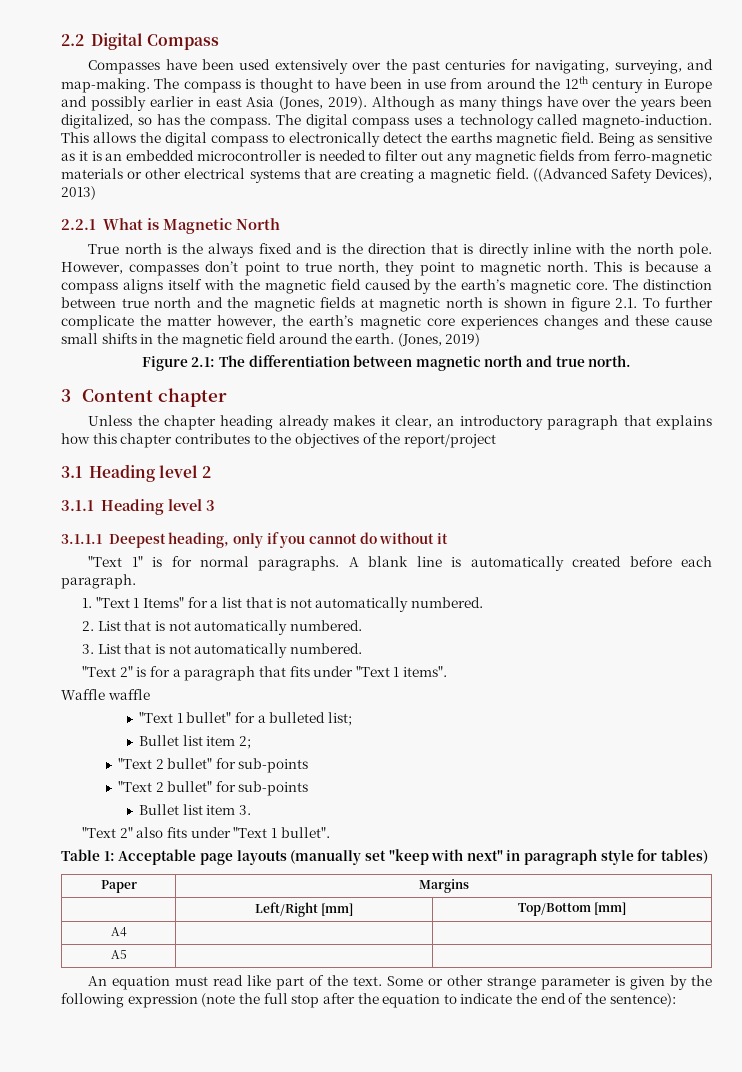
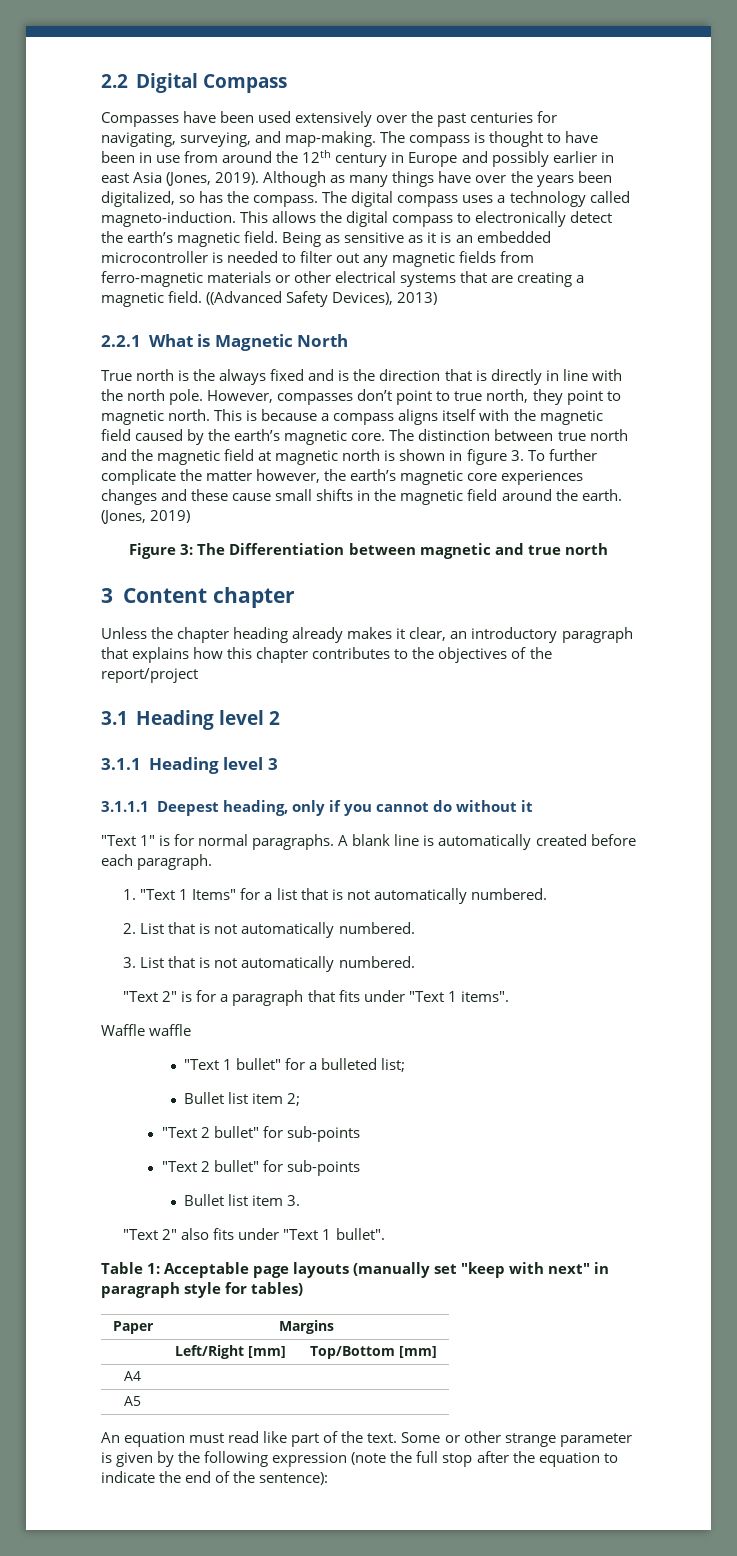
[451,132,492,143] earths -> [127,231,174,243] earth’s
[532,243,571,254] inline -> [545,369,588,381] in line
[320,297,355,308] fields -> [224,449,255,461] field
[615,298,637,308] 2.1. -> [510,450,524,461] 3.
[191,355,350,367] 2.1: The differentiation -> [180,543,345,555] 3: The Differentiation
[484,355,523,367] north -> (491, 551) none
[588,355,632,367] north. -> [564,543,608,555] north

